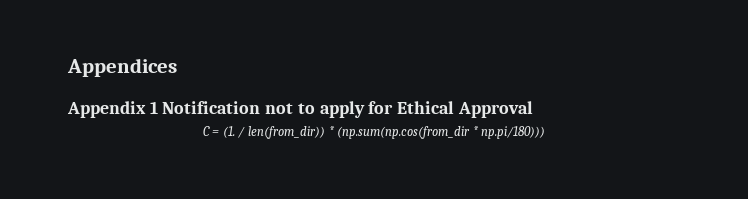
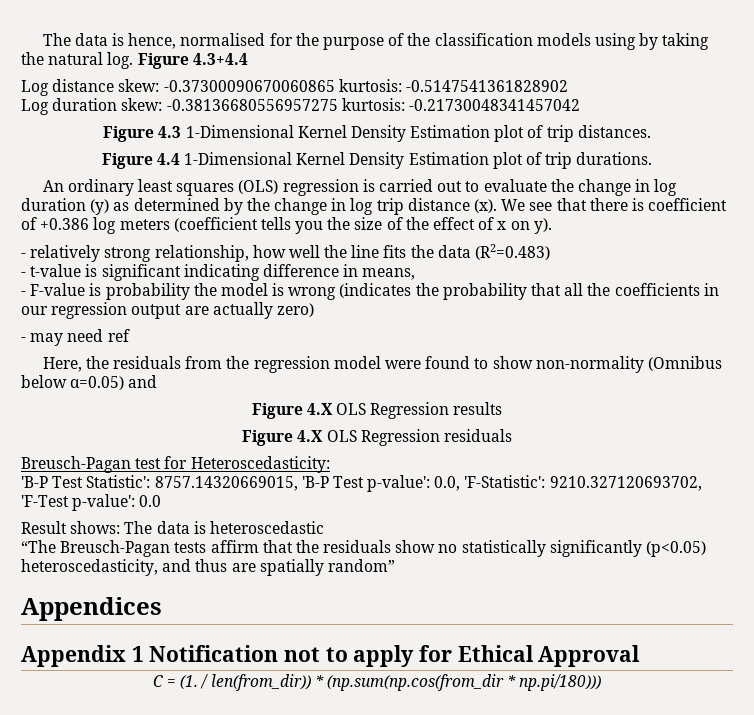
(67, 67) none -> [42,33,710,50] [21,52,248,69] [21,79,568,96] [21,98,580,115] [103,125,651,142] [101,152,653,169] [42,179,678,196] [21,198,728,215] [21,217,552,234] [21,244,551,262] [21,264,416,281] [21,283,719,300] [21,302,314,319] [21,329,130,346] [42,356,722,373] [21,375,158,390] [251,402,503,419] [242,429,512,446] [21,456,330,473] [21,475,702,492] [21,494,162,511] [21,521,324,534] [21,540,707,557] [21,559,395,576] The data is hence, normalised for the purpose of the classification models using by taking the natural log. Figure 4.3+4.4 // Log distance skew: -0.37300090670060865 kurtosis: -0.5147541361828902 // Log duration skew: -0.38136680556957275 kurtosis: -0.21730048341457042 // Figure 4.3 1-Dimensional Kernel Density Estimation plot of trip distances. // Figure 4.4 1-Dimensional Kernel Density Estimation plot of trip durations. // An ordinary least squares (OLS) regression is carried out to evaluate the change in log duration (y) as determined by the change in log trip distance (x). We see that there is coefficient of +0.386 log meters (coefficient tells you the size of the effect of x on y). // - relatively strong relationship, how well the line fits the data (R2=0.483) // - t-value is significant indicating difference in means, // - F-value is probability the model is wrong (indicates the probability that all the coefficients in our regression output are actually zero) // - may need ref // Here, the residuals from the regression model were found to show non-normality (Omnibus below α=0.05) and // Figure 4.X OLS Regression results // Figure 4.X OLS Regression residuals // Breusch-Pagan test for Heteroscedasticity: // 'B-P Test Statistic': 8757.14320669015, 'B-P Test p-value': 0.0, 'F-Statistic': 9210.327120693702, 'F-Test p-value': 0.0 // Result shows: The data is heteroscedastic // “The Breusch-Pagan tests affirm that the residuals show no statistically significantly (p<0.05) heteroscedasticity, and thus are spatially random” //

